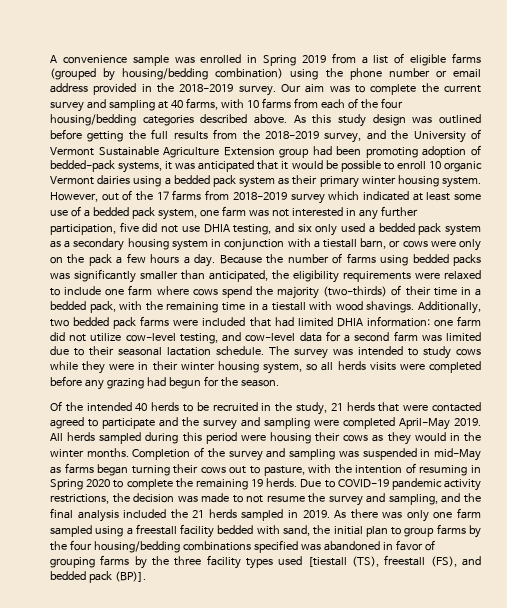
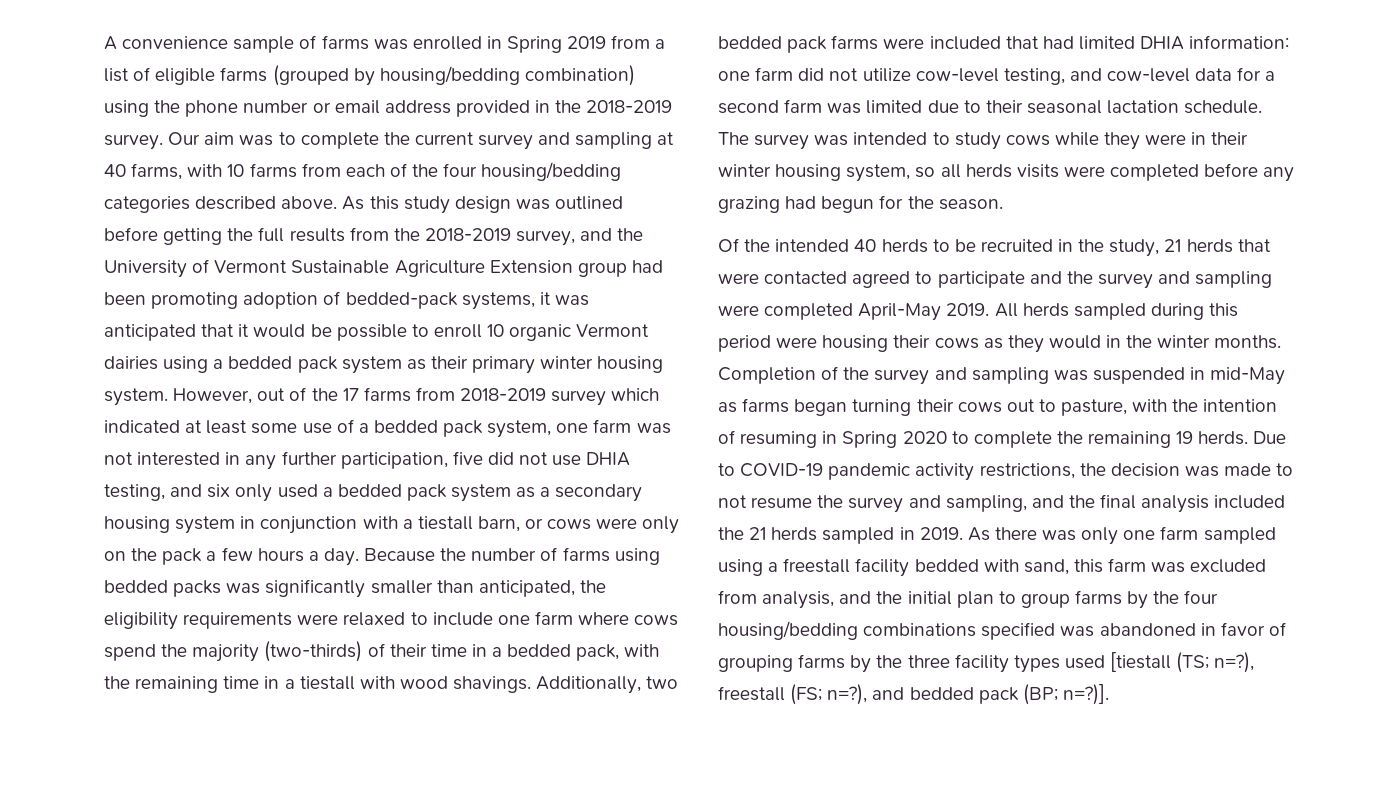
(169, 60) none -> [299,35,369,50] of farms
(310, 530) none -> [1073,558,1267,573] [718,590,872,609] this farm was excluded from analysis, and
[352,555,457,567] (TS), freestall (FS), -> [1176,652,1255,673] [718,684,868,705] (TS; n=?), freestall (FS; n=?),
[114,571,146,582] (BP)]. -> [1022,684,1109,705] (BP; n=?)].

